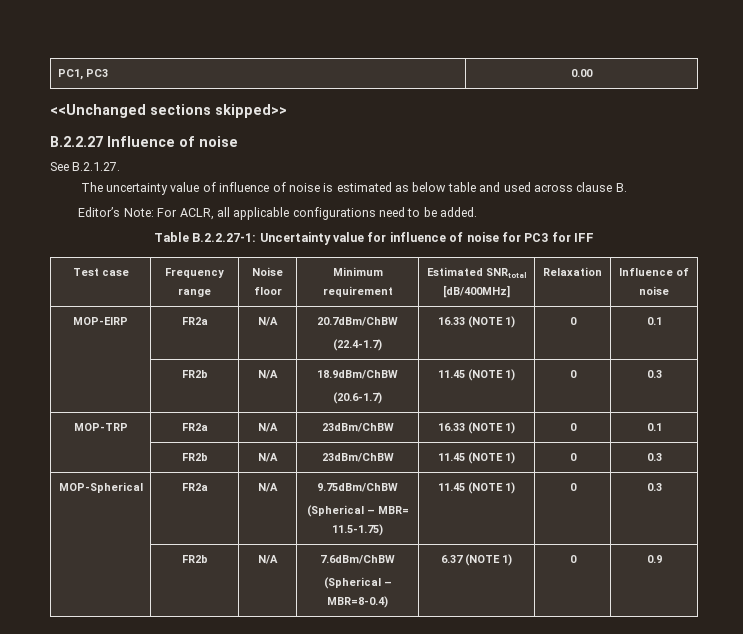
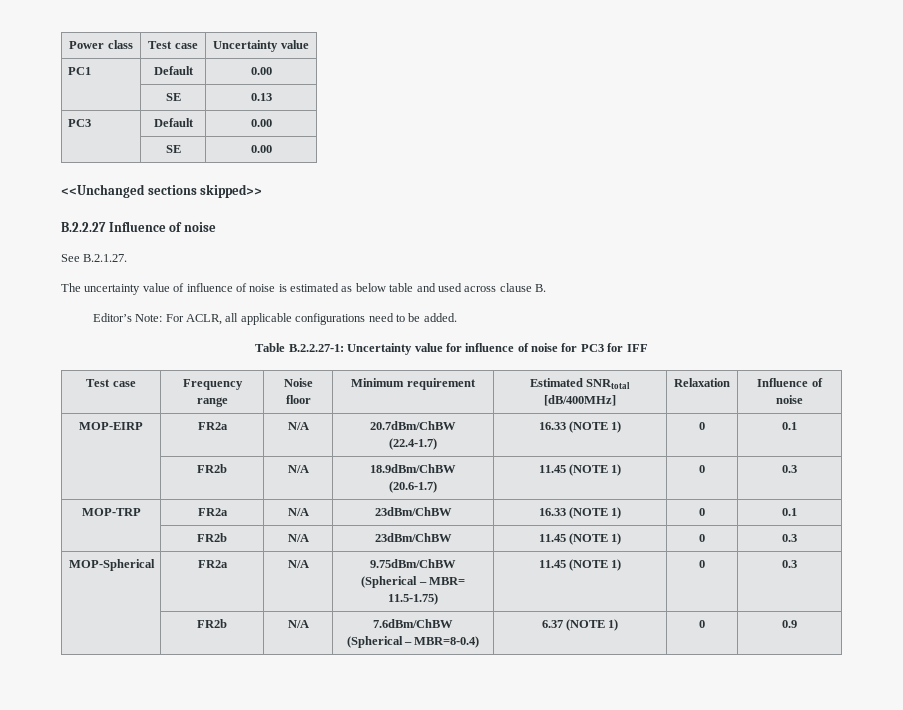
[57,69,108,80] PC1, PC3 -> [69,40,133,49] [148,41,198,49] [213,40,309,52] [67,67,91,75] [153,66,194,75] [250,67,272,75] [165,93,181,101] [250,93,272,101] [67,119,91,127] [153,118,194,127] [250,119,272,127] [165,145,181,153] Power class | Test case | Uncertainty value // PC1 | Default | 0.00 // | SE | 0.13 // PC3 | Default | 0.00 // | SE

